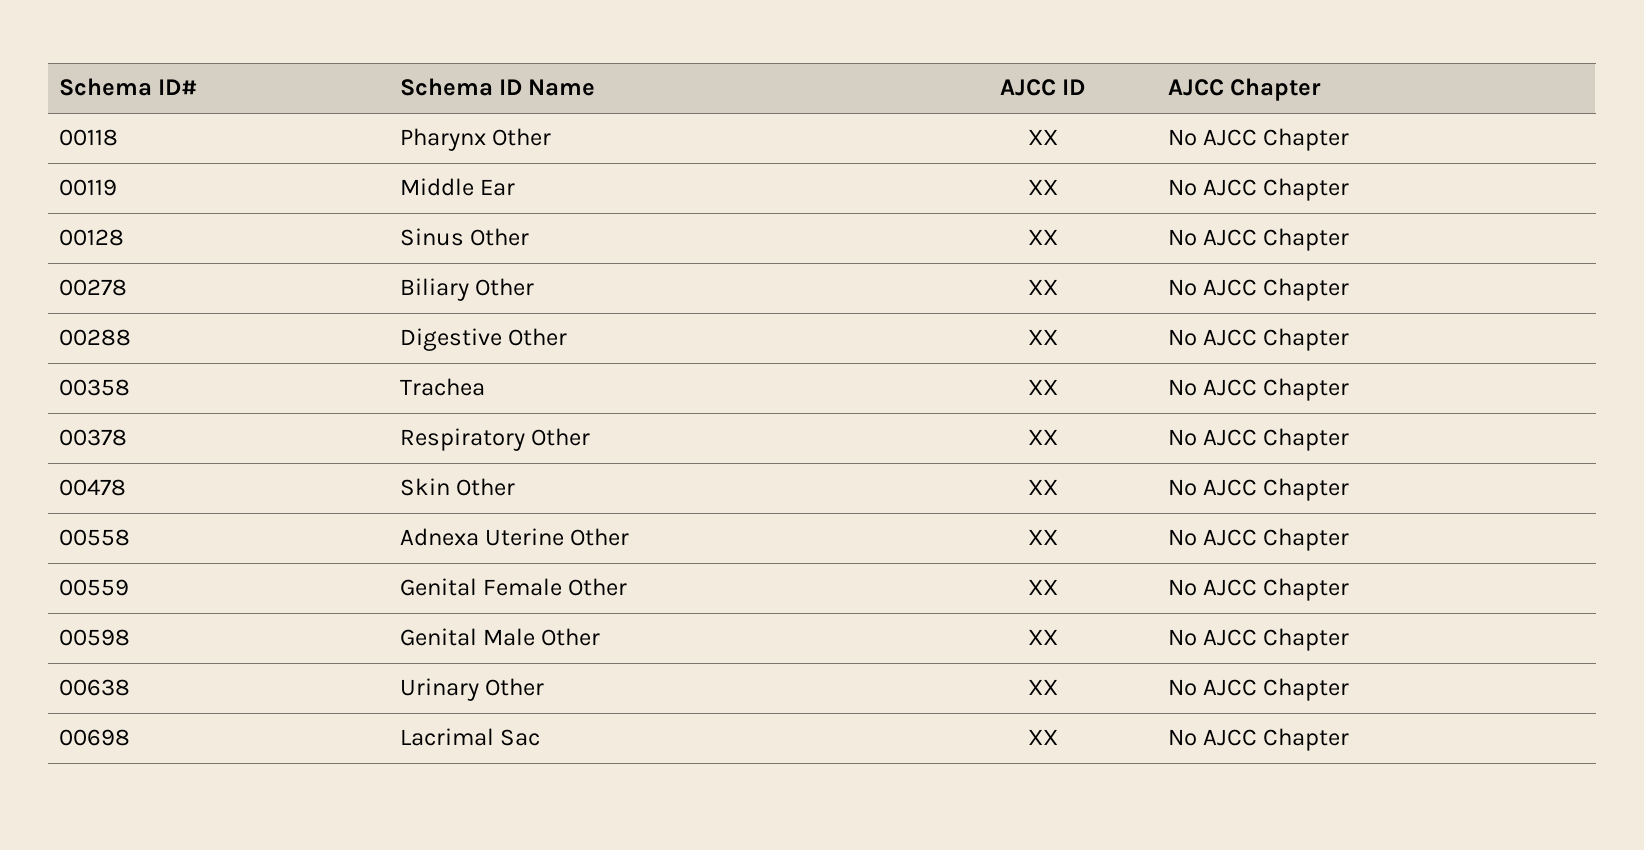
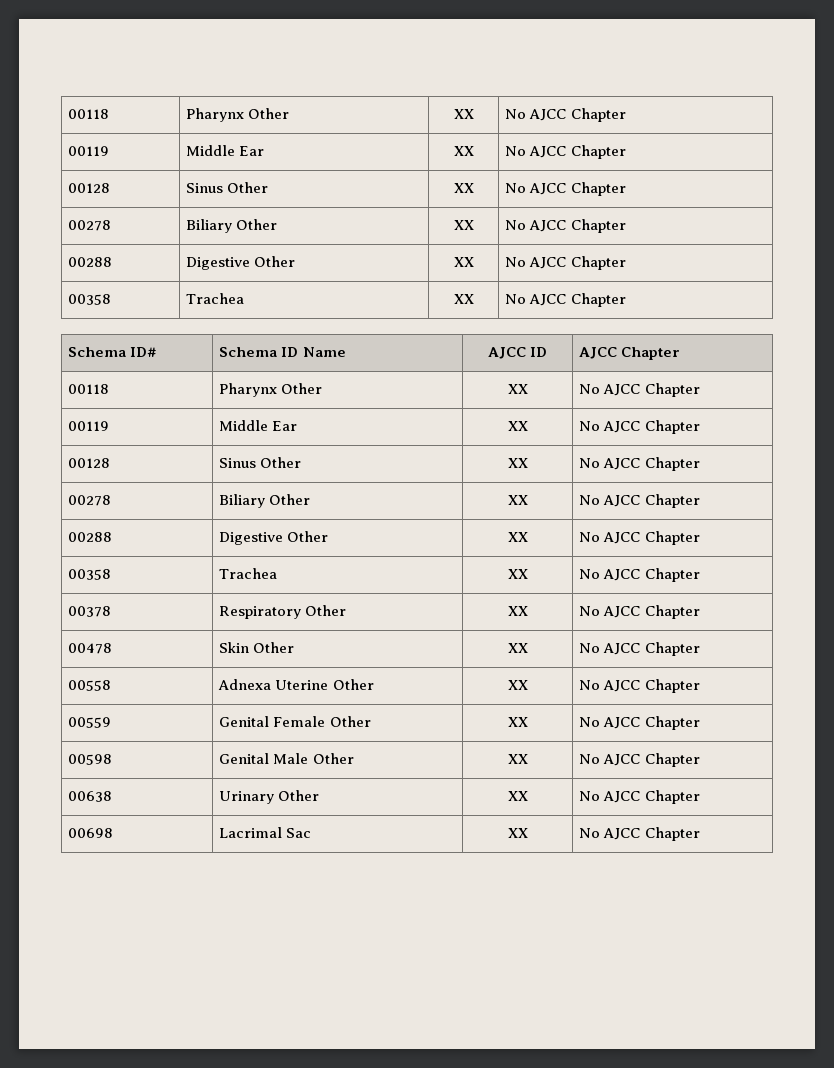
(58, 87) none -> [68,109,110,119] [186,108,290,122] [453,109,474,119] [505,108,626,122] [68,146,110,156] [186,145,265,156] [453,146,474,156] [505,145,626,159] [68,183,111,193] [186,182,269,193] [453,183,474,193] [505,182,626,196] [68,220,112,231] [186,219,278,233] [453,220,474,230] [505,219,626,233] [68,257,113,267] [186,256,296,270] [453,257,474,267] [505,256,626,270] [68,294,112,305] [186,293,245,304] [453,294,474,304] [505,293,626,307] 00118 | Pharynx Other | XX | No AJCC Chapter // 00119 | Middle Ear | XX | No AJCC Chapter // 00128 | Sinus Other | XX | No AJCC Chapter // 00278 | Biliary Other | XX | No AJCC Chapter // 00288 | Digestive Other | XX | No AJCC Chapter // 00358 | Trachea | XX | No AJCC Chapter //

